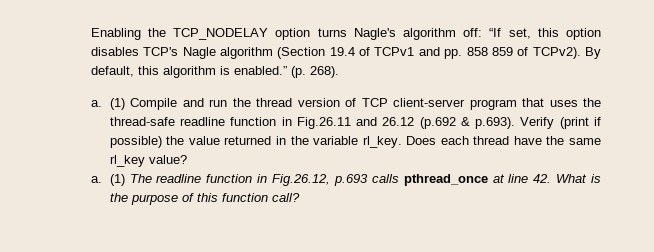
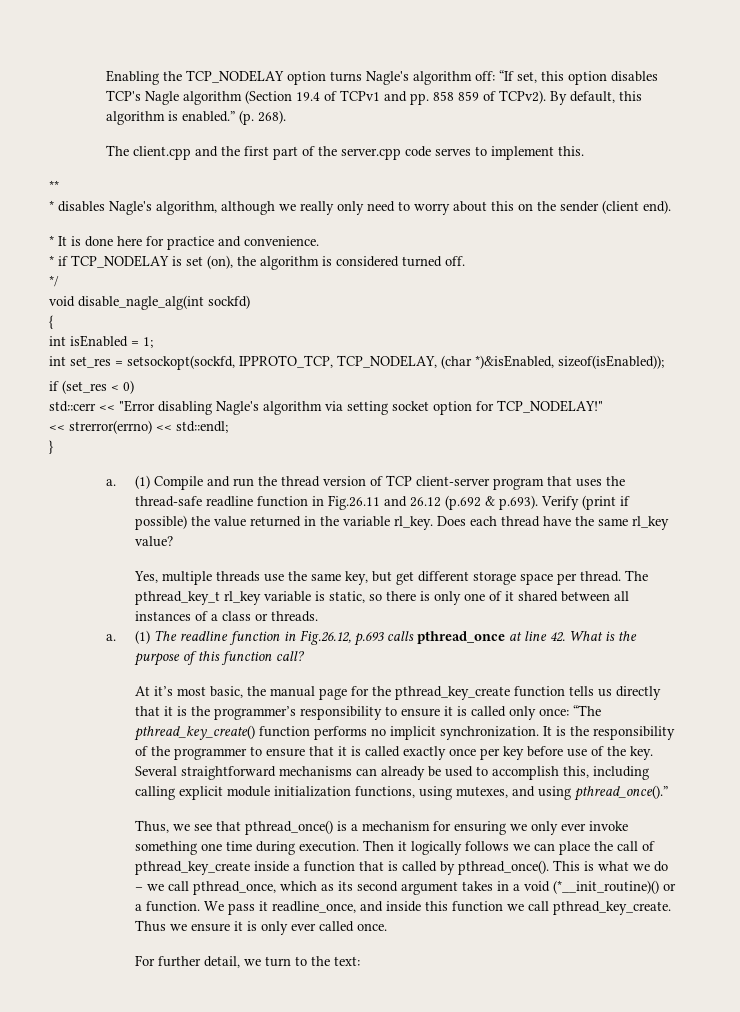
(339, 72) none -> [106,145,585,160] [49,180,59,191] [49,200,671,215] [49,235,319,250] [49,255,465,270] [49,275,59,287] [49,295,250,310] [49,315,53,329] [49,335,153,348] [49,355,664,370] [49,380,134,394] [49,400,603,415] [49,420,228,434] [49,440,53,454] // The client.cpp and the first part of the server.cpp code serves to implement this. // ** // * disables Nagle's algorithm, although we really only need to worry about this on the sender (client end). // * It is done here for practice and convenience. // * if TCP_NODELAY is set (on), the algorithm is considered turned off. // */ // void disable_nagle_alg(int sockfd) // { // int isEnabled = 1; // int set_res = setsockopt(sockfd, IPPROTO_TCP, TCP_NODELAY, (char *)&isEnabled, sizeof(isEnabled)); // if (set_res < 0) // std::cerr << "Error disabling Nagle's algorithm via setting socket option for TCP_NODELAY!" // << strerror(errno) << std::endl; // }
(187, 159) none -> [134,570,649,585] [135,591,630,605] [135,611,319,622] // Yes, multiple threads use the same key, but get different storage space per thread. The pthread_key_t rl_key variable is static, so there is only one of it shared between all instances of a class or threads.
(300, 197) none -> [135,686,662,700] [135,705,602,720] [134,725,676,741] [135,746,654,760] [135,766,650,780] [135,785,669,801] [135,820,629,835] [135,840,656,855] [135,860,669,875] [135,880,677,895] [135,901,672,915] [135,920,388,935] [135,955,361,968] // At it’s most basic, the manual page for the pthread_key_create function tells us directly that it is the programmer’s responsibility to ensure it is called only once: “The pthread_key_create() function performs no implicit synchronization. It is the responsibility of the programmer to ensure that it is called exactly once per key before use of the key. Several straightforward mechanisms can already be used to accomplish this, including calling explicit module initialization functions, using mutexes, and using pthread_once().” // Thus, we see that pthread_once() is a mechanism for ensuring we only ever invoke something one time during execution. Then it logically follows we can place the call of pthread_key_create inside a function that is called by pthread_once(). This is what we do – we call pthread_once, which as its second argument takes in a void (*__init_routine)() or a function. We pass it readline_once, and inside this function we call pthread_key_create. Thus we ensure it is only ever called once. // For further detail, we turn to the text:

